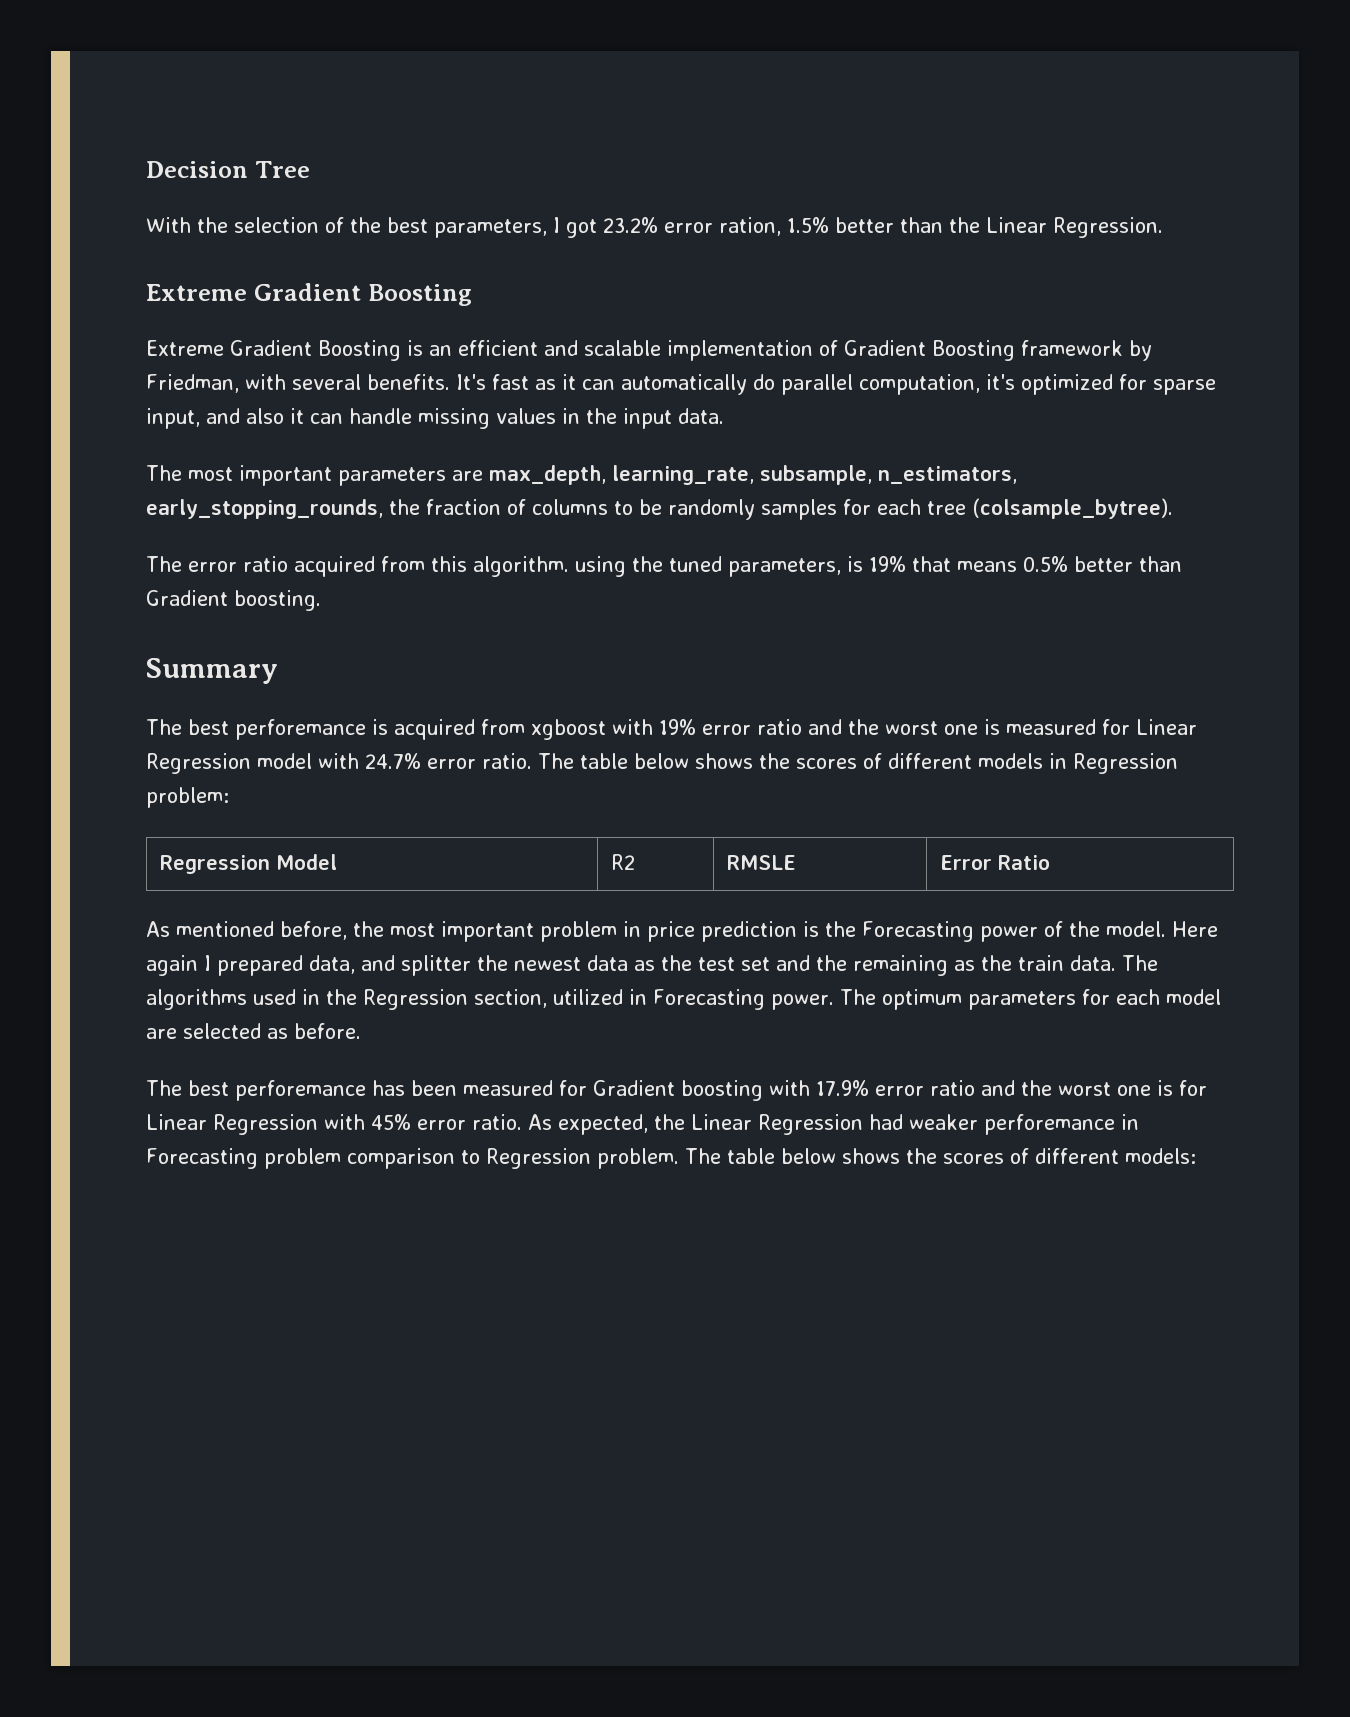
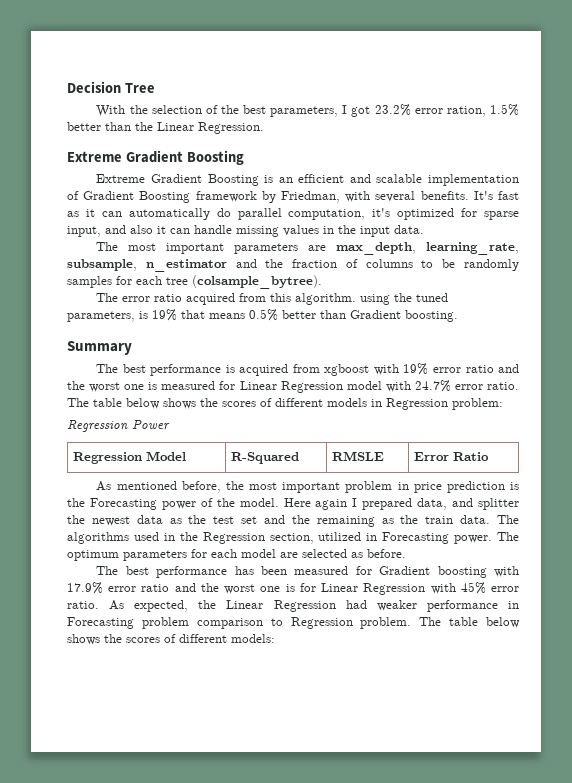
[878,466,1017,484] [146,499,383,519] n_estimators, early_stopping_rounds, -> [145,259,257,272] n_estimator and
[235,719,366,740] perforemance -> [150,364,222,376] performance
(229, 797) none -> [67,420,170,432] // Regression Power
[611,854,636,870] R2 -> [230,452,299,464] R-Squared
[235,1080,366,1101] perforemance -> [156,566,228,578] performance
[984,1114,1115,1135] perforemance -> [426,600,498,612] performance

